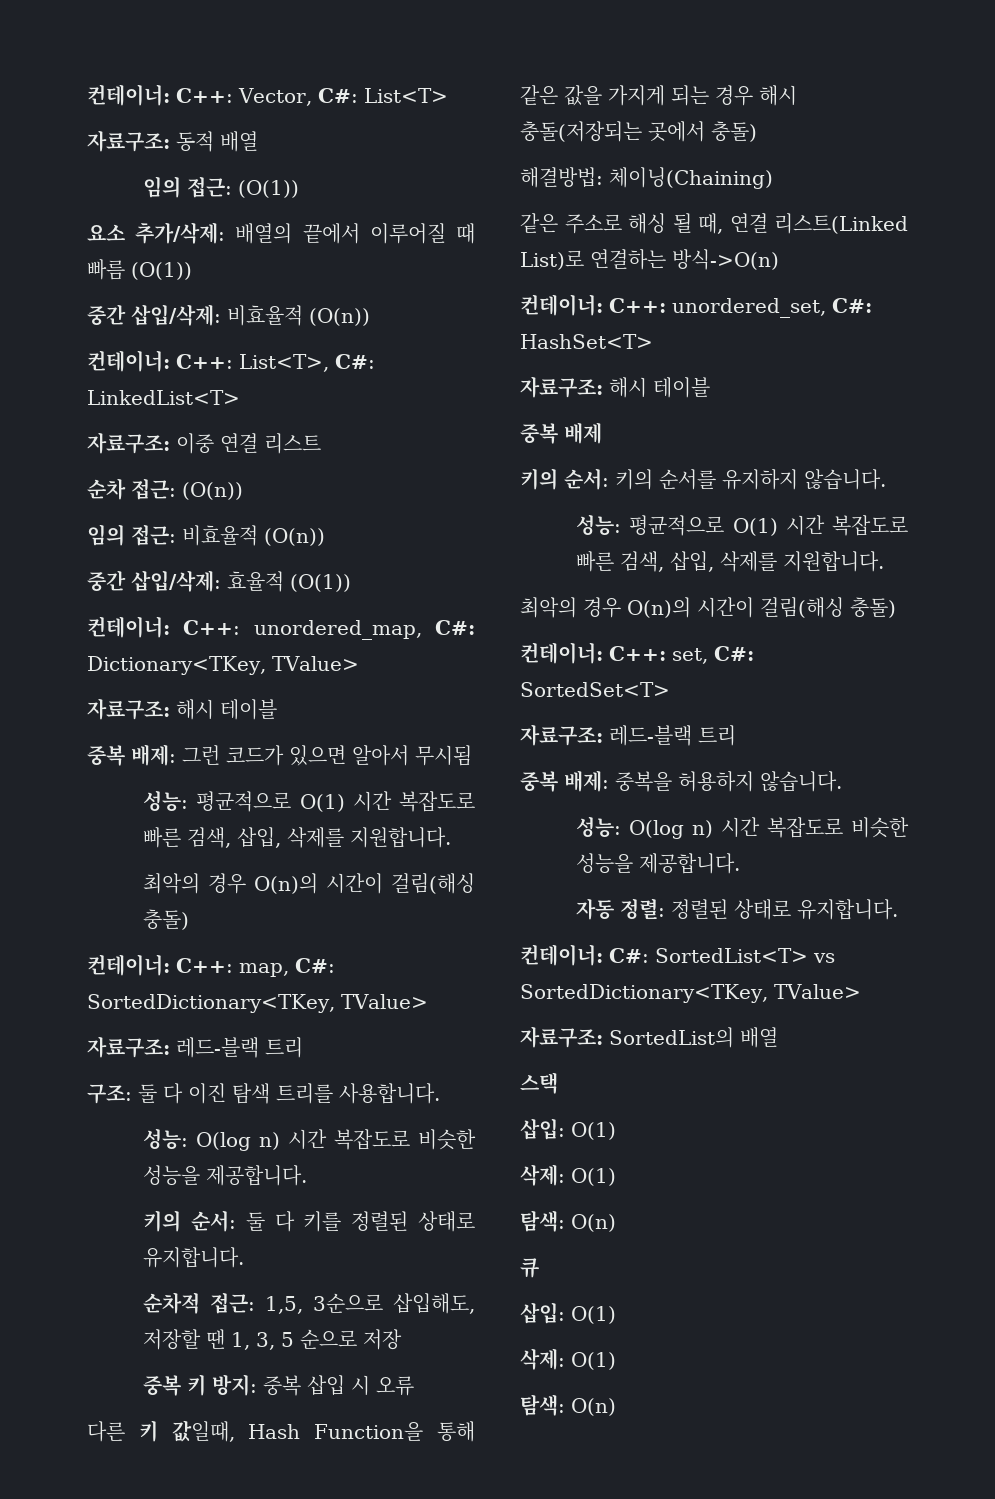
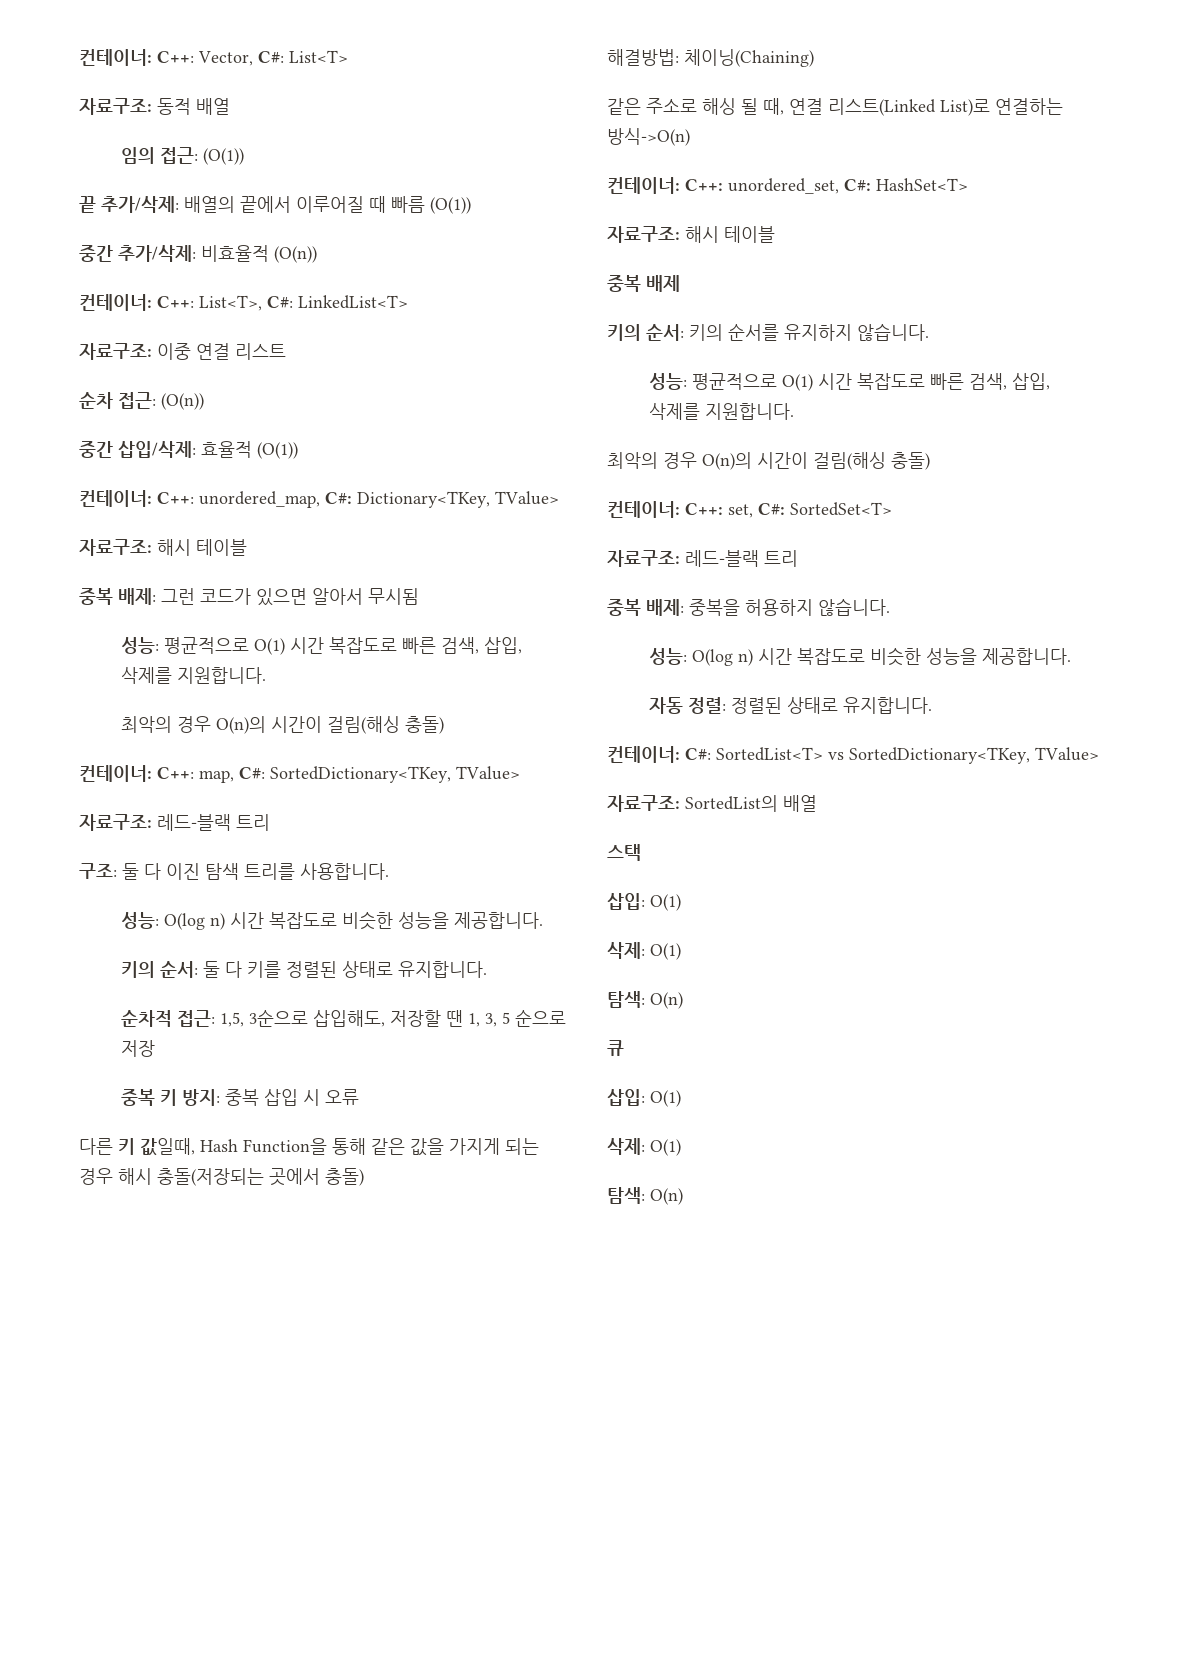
[87,224,125,241] 요소 -> [79,196,96,213] 끝
[131,304,221,326] 삽입/삭제: -> [118,245,196,262] 추가/삭제:
[87,524,325,546] // 임의 접근: 비효율적 (O(n)) -> (204, 401) none

